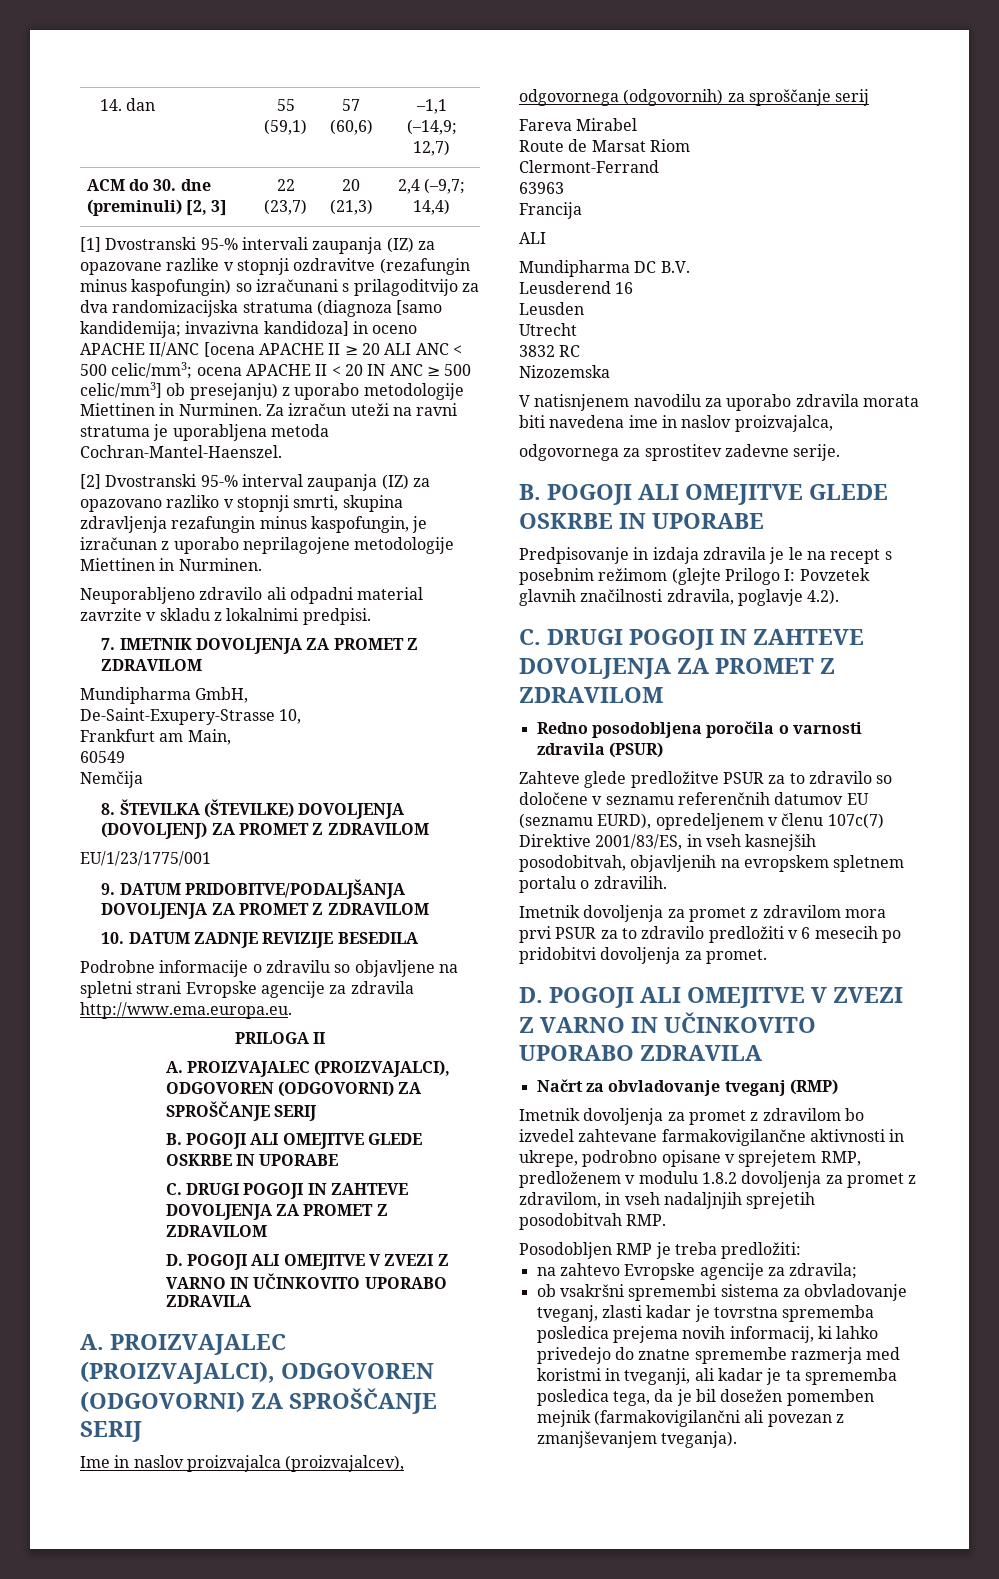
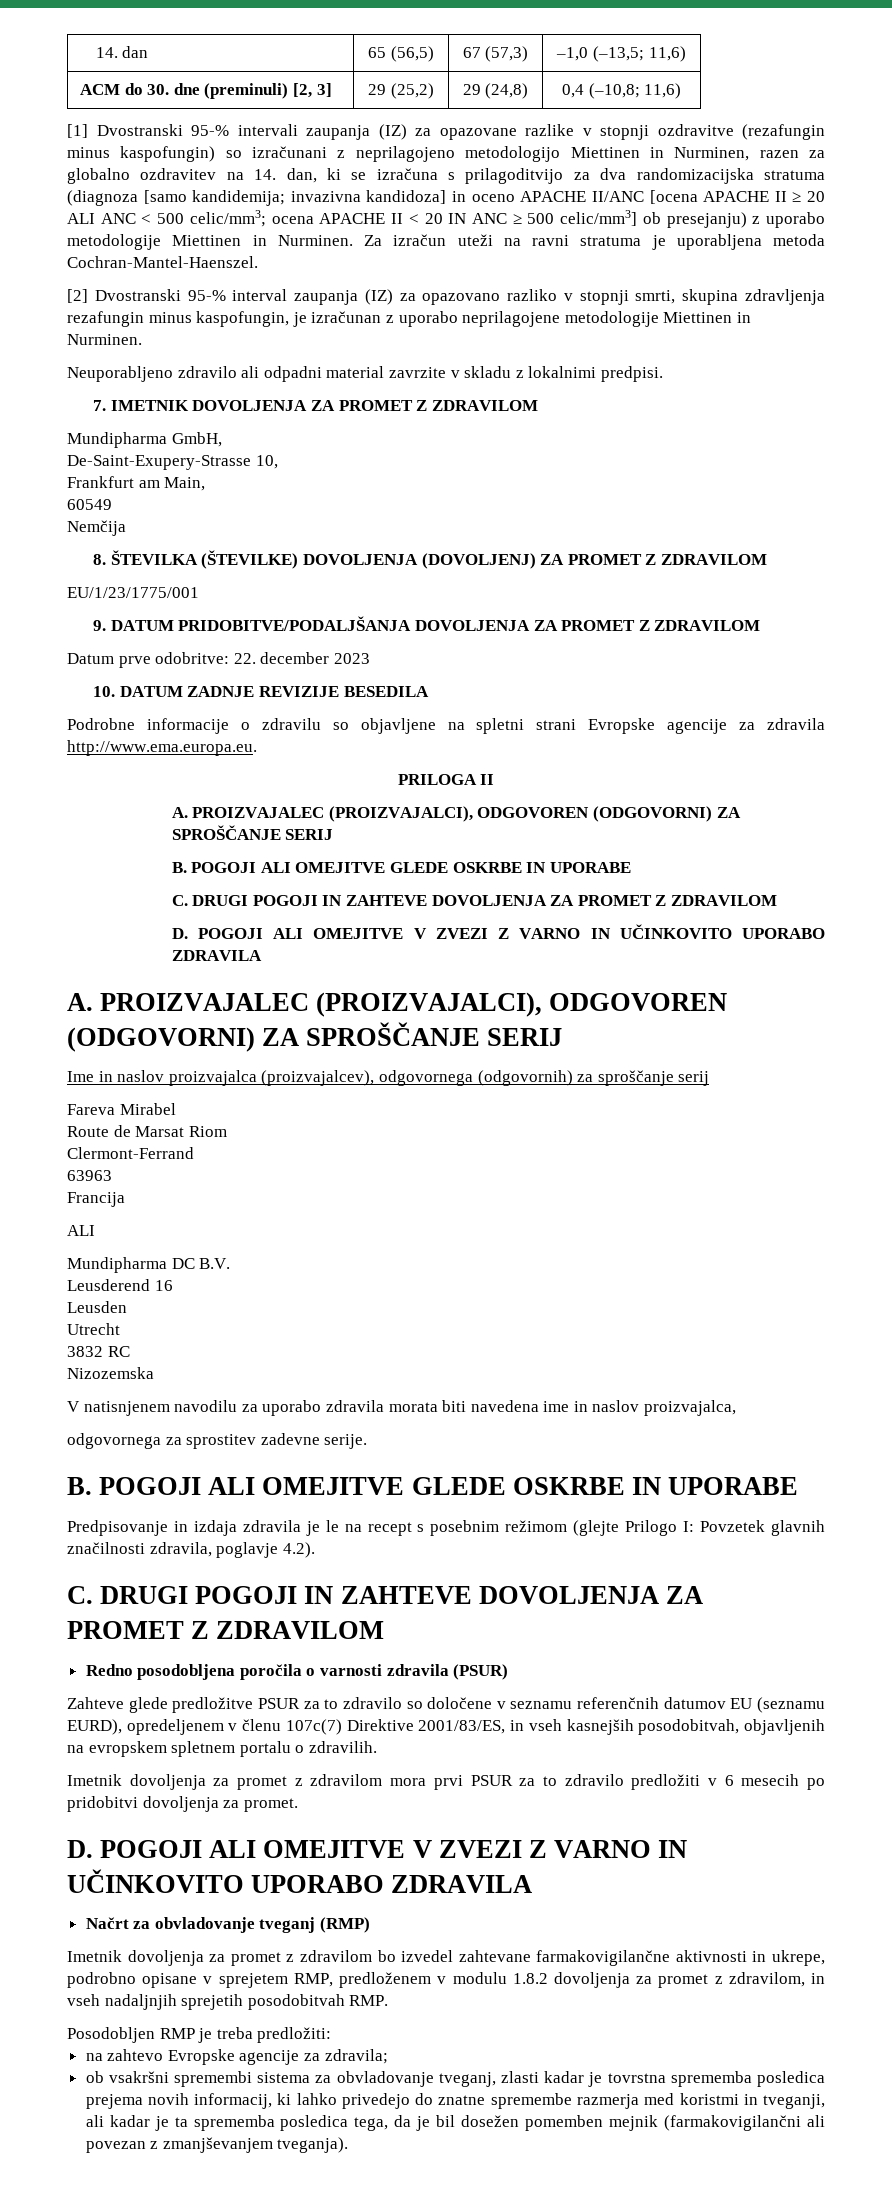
[276,99,295,111] [264,119,307,135] [342,99,360,111] [329,119,373,135] [415,99,447,114] [406,119,457,135] [413,140,450,156] 55 (59,1) | 57 (60,6) | –1,1 (–14,9; 12,7) -> [368,46,434,62] [462,46,529,62] [556,46,686,62] 65 (56,5) | 67 (57,3) | –1,0 (–13,5; 11,6)
[276,179,295,191] [264,199,307,215] [342,179,360,191] [329,199,373,215] [397,178,466,194] [413,199,450,215] 22 (23,7) | 20 (21,3) | 2,4 (–9,7; 14,4) -> [368,83,434,99] [462,83,529,99] [561,83,682,99] 29 (25,2) | 29 (24,8) | 0,4 (–10,8; 11,6)
(338, 285) none -> [337,146,826,162] [67,168,438,184] z neprilagojeno metodologijo Miettinen in Nurminen, razen za globalno ozdravitev na 14. dan, ki se izračuna
(429, 909) none -> [67,652,370,668] // Datum prve odobritve: 22. december 2023

